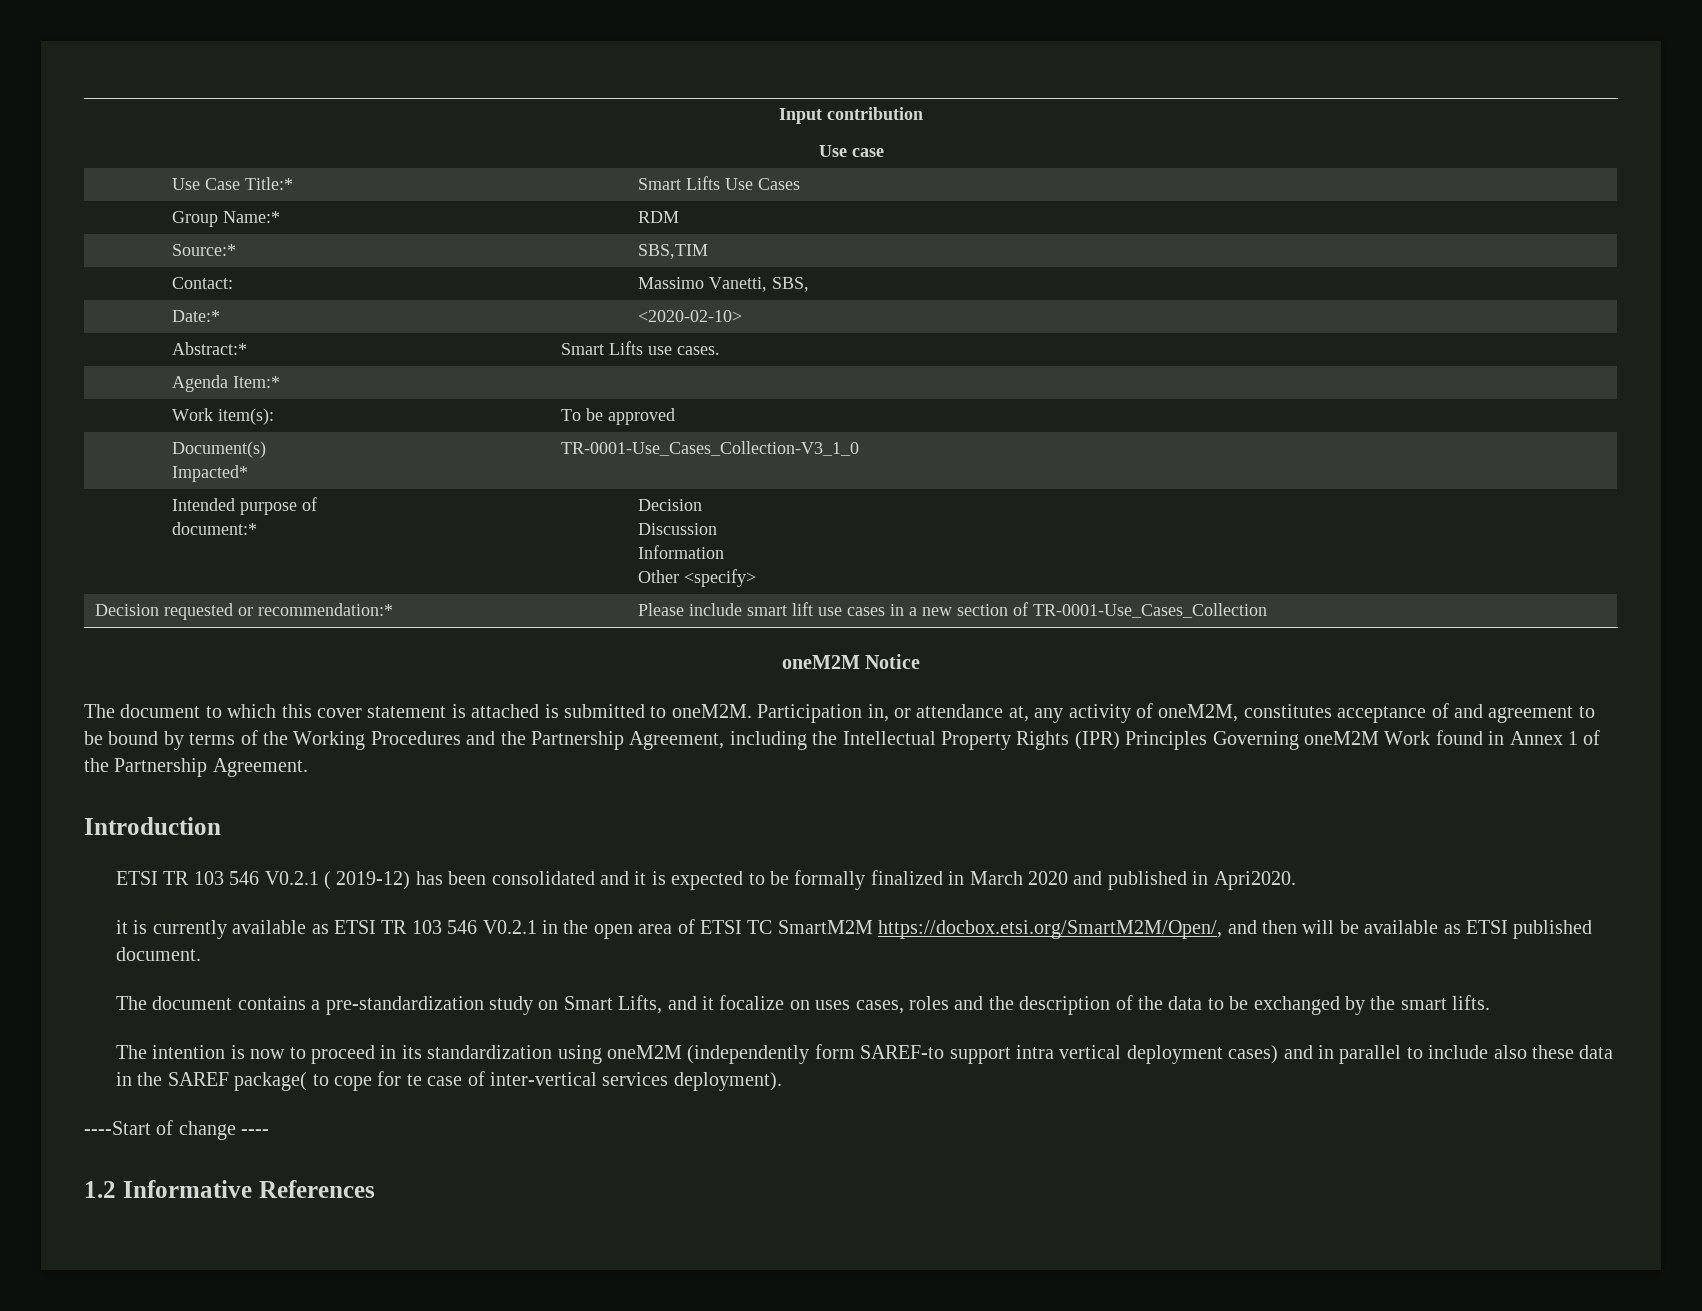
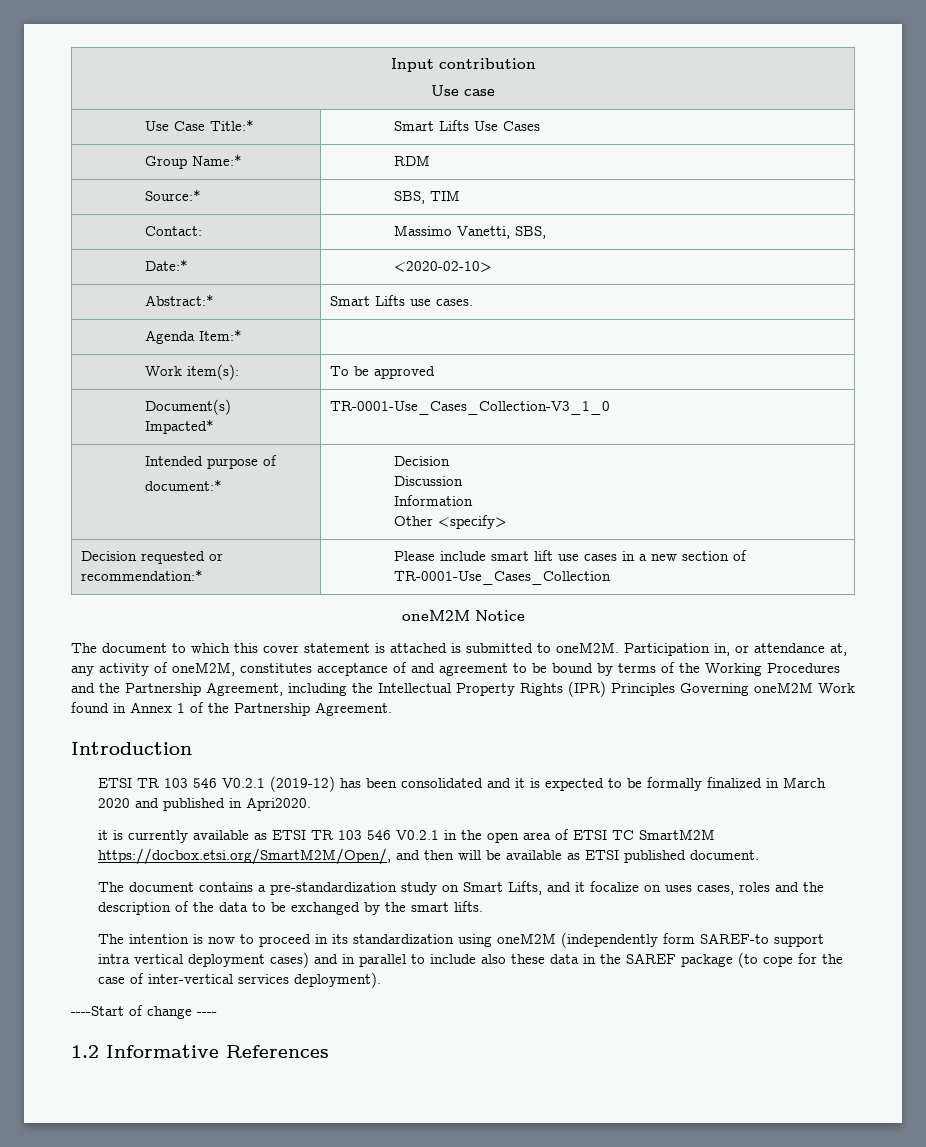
[638,244,709,259] SBS,TIM -> [393,190,460,204] SBS, TIM
[324,871,411,890] ( 2019-12) -> [269,776,335,792] (2019-12)
[234,1072,329,1091] package( to -> [680,952,758,968] package (to
[406,1074,422,1086] te -> [821,954,843,964] the

